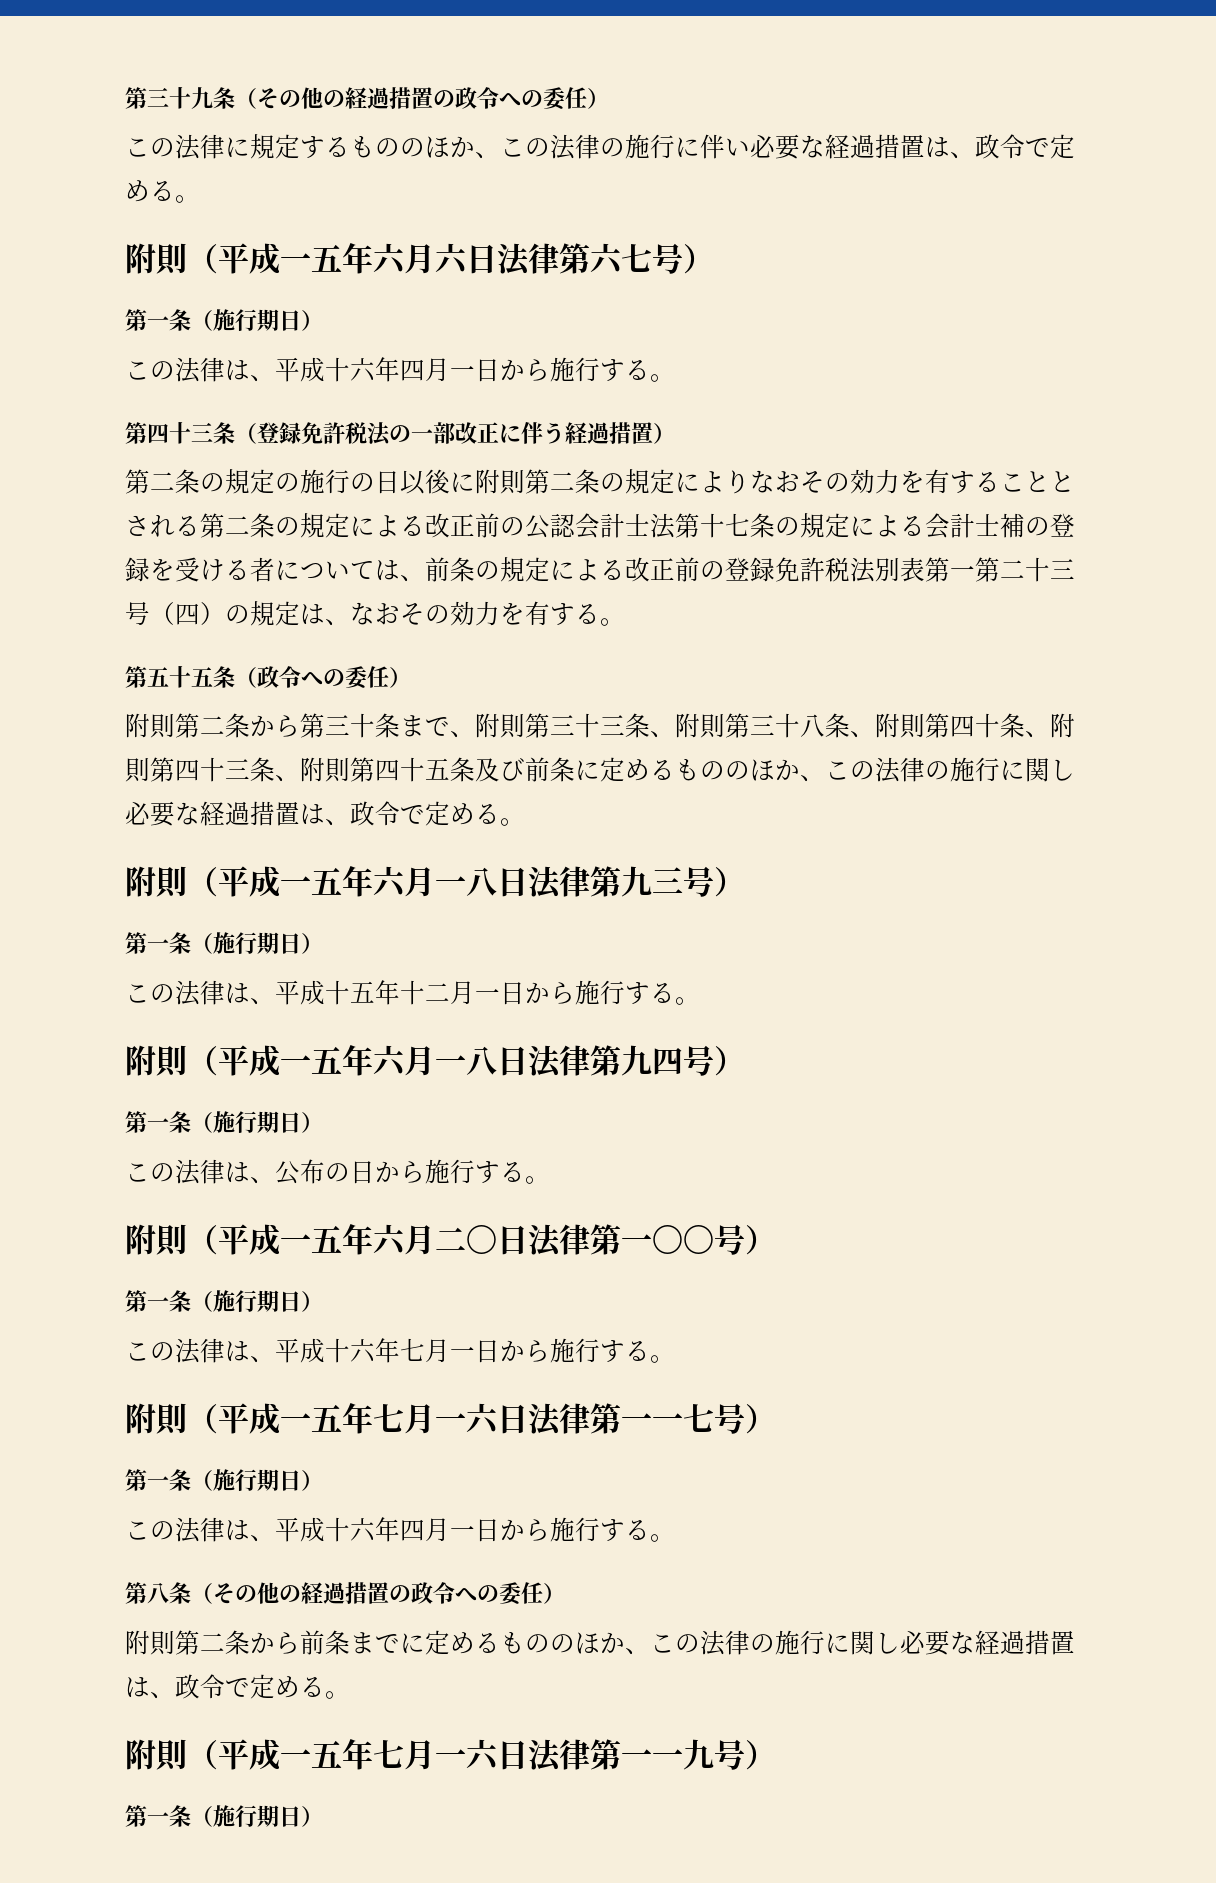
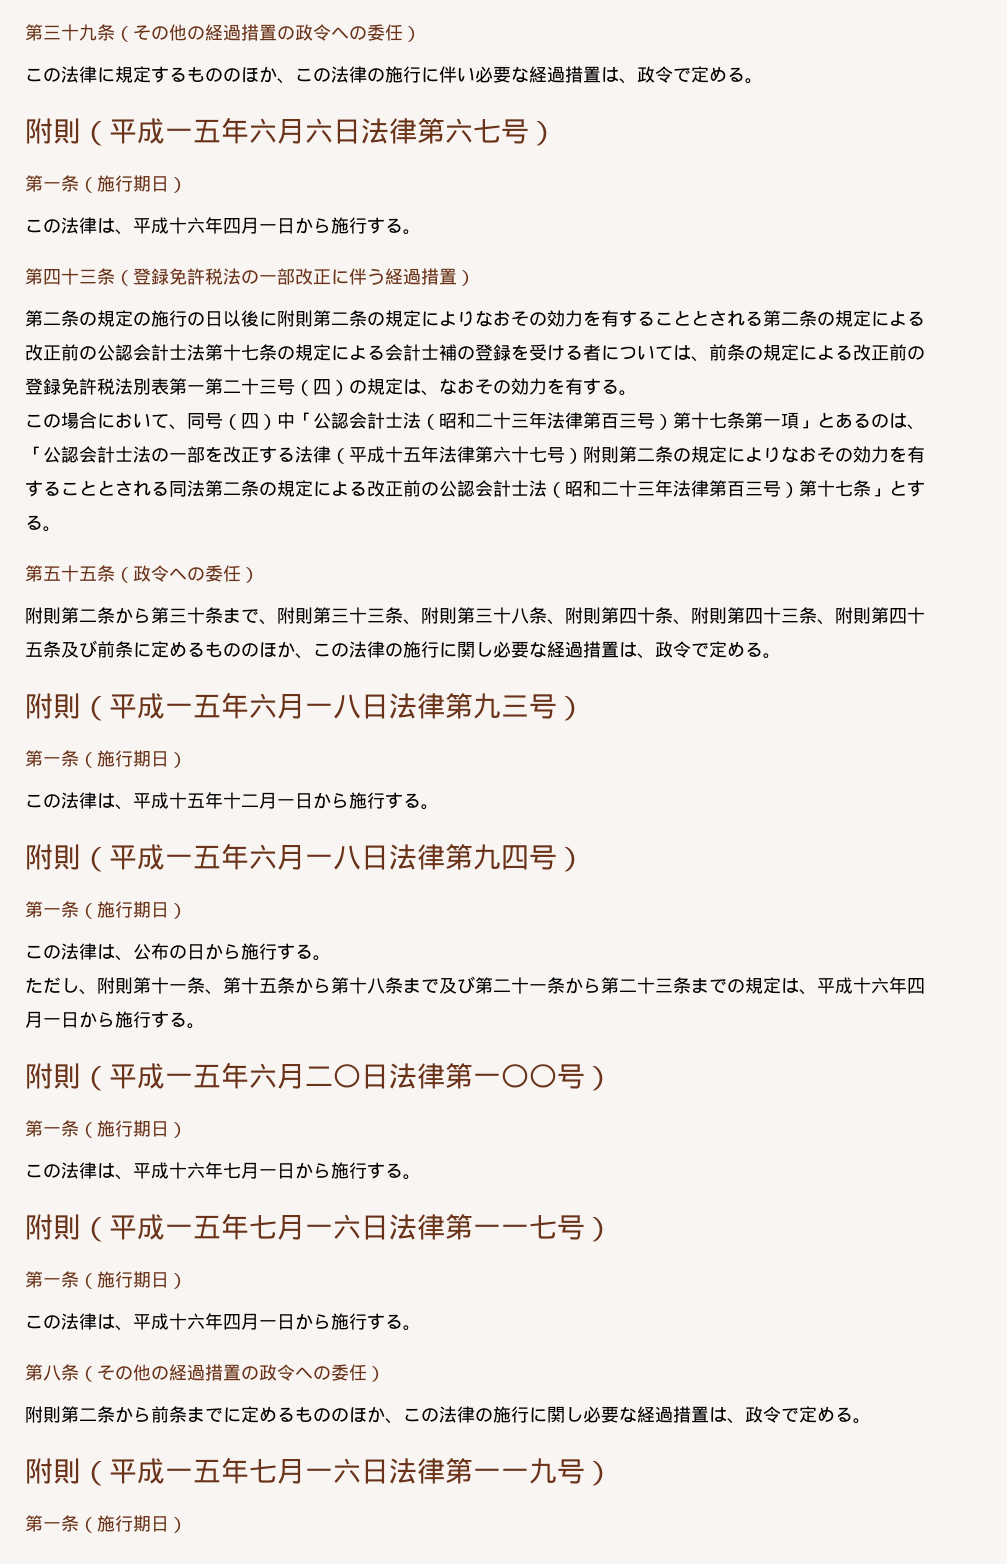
(625, 622) none -> [25,412,925,430] [25,446,925,464] [25,480,925,498] [25,515,61,532] // この場合において、同号（四）中「公認会計士法（昭和二十三年法律第百三号）第十七条第一項」とあるのは、「公認会計士法の一部を改正する法律（平成十五年法律第六十七号）附則第二条の規定によりなおその効力を有することとされる同法第二条の規定による改正前の公認会計士法（昭和二十三年法律第百三号）第十七条」とする。
(550, 1180) none -> [25,976,925,995] [25,1011,205,1029] // ただし、附則第十一条、第十五条から第十八条まで及び第二十一条から第二十三条までの規定は、平成十六年四月一日から施行する。

